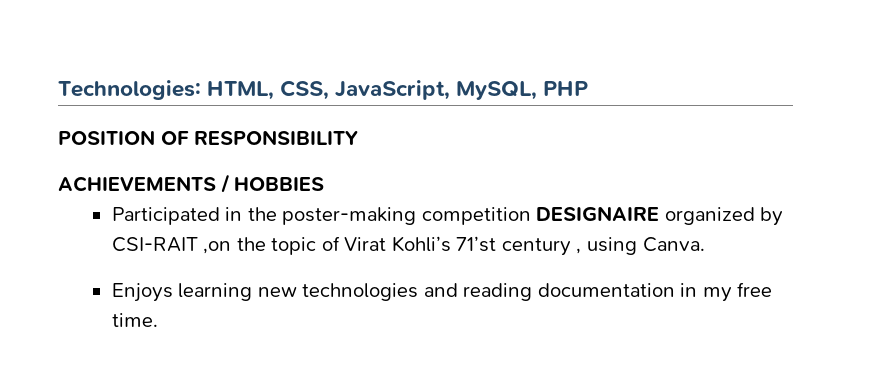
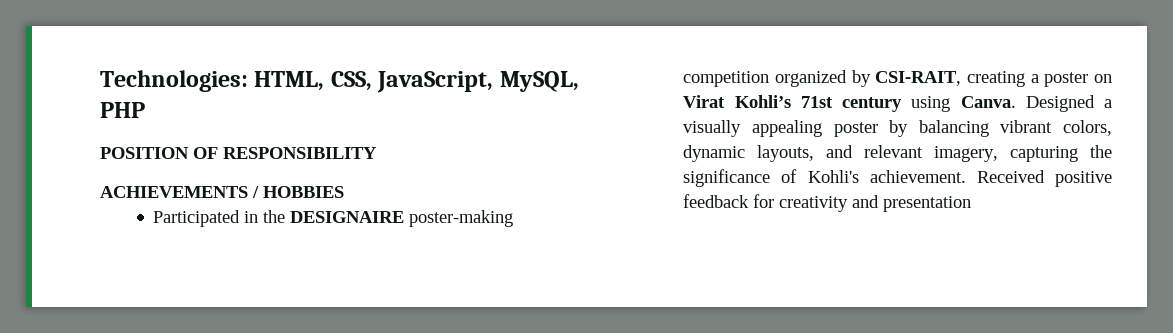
(277, 214) none -> [290,211,405,223] DESIGNAIRE
[536,206,660,221] DESIGNAIRE -> (770, 79) none
[111,236,705,256] [111,282,773,302] [111,313,158,327] CSI-RAIT ,on the topic of Virat Kohli’s 71’st century , using Canva. // Enjoys learning new technologies and reading documentation in my free time. -> [875,71,1112,87] [683,95,1112,112] [683,120,1112,137] [683,145,1112,162] [683,169,1112,187] [683,194,972,212] CSI-RAIT, creating a poster on Virat Kohli’s 71st century using Canva. Designed a visually appealing poster by balancing vibrant colors, dynamic layouts, and relevant imagery, capturing the significance of Kohli's achievement. Received positive feedback for creativity and presentation

